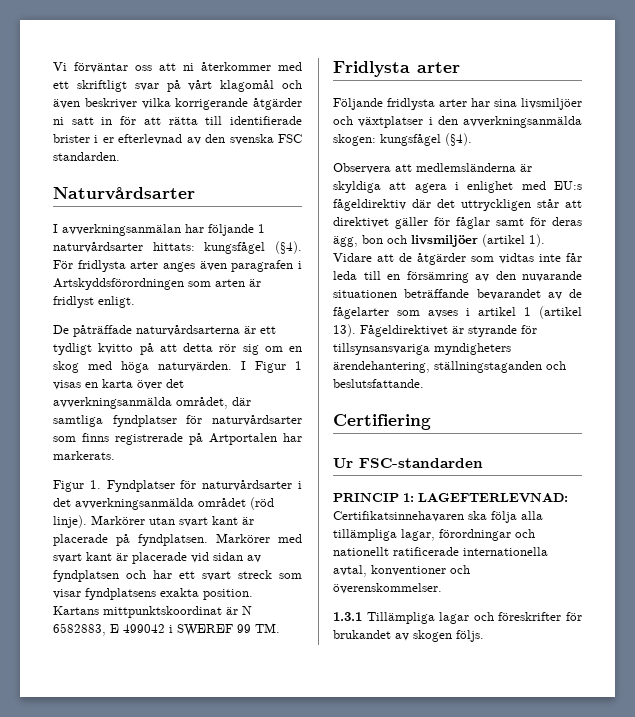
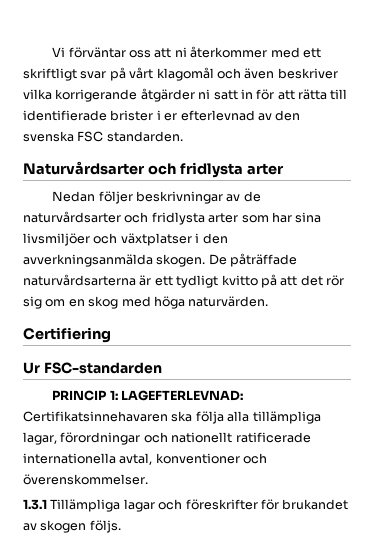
[53,224,265,236] [53,241,302,254] [53,260,302,272] [53,278,261,290] [53,296,135,308] // I avverkningsanmälan har följande 1 naturvårdsarter hittats: kungsfågel (§4). För fridlysta arter anges även paragrafen i Artskyddsförordningen som arten är fridlyst enligt. // -> [147,162,283,178] [52,191,261,204] [23,211,322,225] [23,233,228,246] [23,254,206,267] och fridlysta arter // Nedan följer beskrivningar av de naturvårdsarter och fridlysta arter som har sina livsmiljöer och växtplatser i den avverkningsanmälda skogen.
[183,343,213,352] detta -> [300,275,323,286] det
[241,361,302,373] [53,379,184,390] [53,397,251,409] [53,415,302,427] [53,433,302,445] [53,451,115,460] [53,480,302,492] [53,497,274,510] [53,515,254,528] [53,533,302,546] [53,552,261,564] [53,570,302,582] [53,588,253,600] [53,606,252,618] [53,623,280,636] [333,61,460,77] [333,98,582,110] [333,116,582,128] [333,133,472,146] [333,163,532,174] [333,181,582,193] [333,199,582,211] [333,217,582,229] [333,234,545,247] [333,253,582,265] [333,271,582,283] [333,289,582,300] [333,306,582,319] [333,324,537,337] [333,343,511,355] [333,361,566,373] [333,379,424,388] I Figur 1 visas en karta över det avverkningsanmälda området, där samtliga fyndplatser för naturvårdsarter som finns registrerade på Artportalen har markerats. // Figur 1. Fyndplatser för naturvårdsarter i det avverkningsanmälda området (röd linje). Markörer utan svart kant är placerade på fyndplatsen. Markörer med svart kant är placerade vid sidan av fyndplatsen och har ett svart streck som visar fyndplatsens exakta position. Kartans mittpunktskoordinat är N 6582883, E 499042 i SWEREF 99 TM. // Fridlysta arter // Följande fridlysta arter har sina livsmiljöer och växtplatser i den avverkningsanmälda skogen: kungsfågel (§4). // Observera att medlemsländerna är skyldiga att agera i enlighet med EU:s fågeldirektiv där det uttryckligen står att direktivet gäller för fåglar samt för deras ägg, bon och livsmiljöer (artikel 1). Vidare att de åtgärder som vidtas inte får leda till en försämring av den nuvarande situationen beträffande bevarandet av de fågelarter som avses i artikel 1 (artikel 13). Fågeldirektivet är styrande för tillsynsansvariga myndigheters ärendehantering, ställningstaganden och beslutsfattande. -> (269, 301) none

